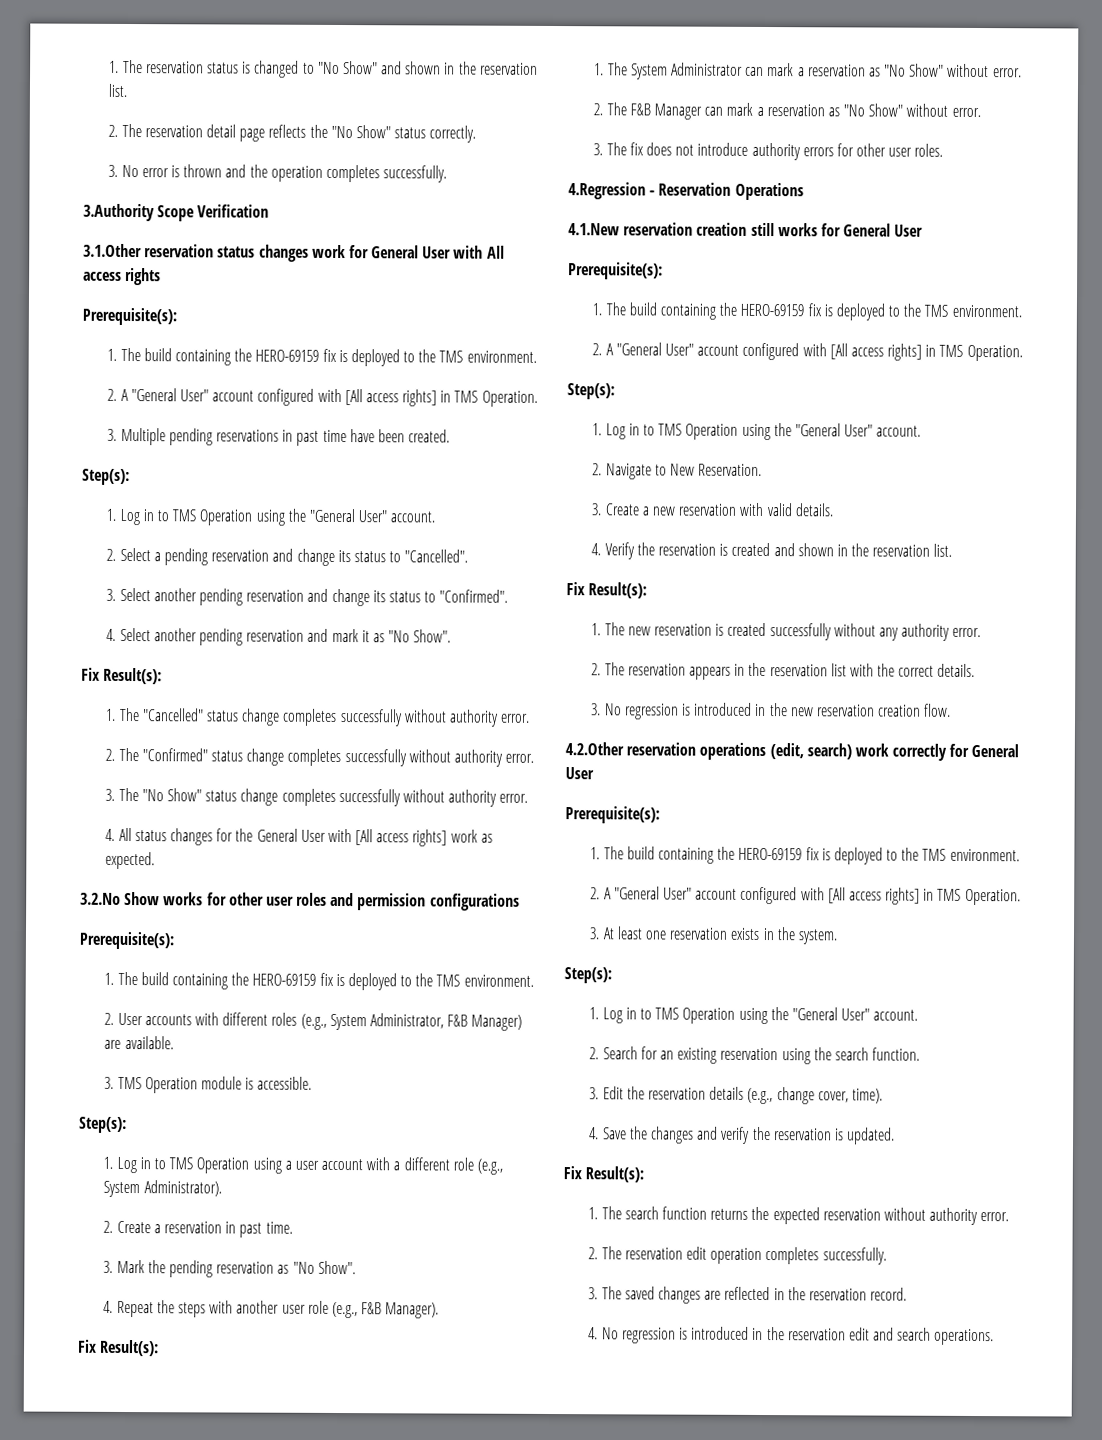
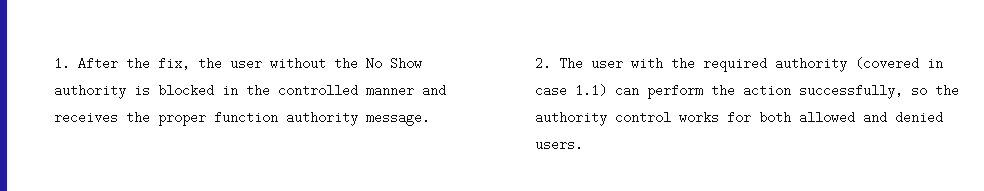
[109,59,538,78] [108,83,128,97] [108,123,477,143] [108,164,448,183] [83,203,270,222] [83,243,505,262] [83,267,162,286] [82,307,177,326] [107,347,537,367] [107,388,538,407] [107,427,451,446] [82,468,130,486] [106,508,436,526] [106,547,469,566] [106,587,509,607] [106,627,452,646] [81,667,163,685] [105,707,531,727] [105,747,535,767] [105,787,529,807] [105,827,493,847] [105,851,156,870] [80,891,520,911] [79,931,174,950] [104,971,534,991] [104,1012,523,1031] [104,1035,174,1050] [104,1076,313,1094] [79,1116,127,1134] [103,1156,504,1175] [103,1180,222,1198] [103,1220,293,1238] [103,1259,356,1278] [103,1300,440,1319] [78,1339,160,1357] [594,62,1022,80] [593,102,981,120] [593,142,944,161] [568,182,804,201] [568,222,924,237] [568,262,663,280] [592,302,1022,321] [592,342,1023,362] [567,383,615,400] [592,423,922,441] [592,463,763,480] [591,502,834,517] [591,542,953,560] [566,582,648,599] [591,622,982,641] [591,662,976,680] [591,702,952,720] [565,742,1020,761] [565,767,594,780] [565,806,660,824] [590,846,1020,865] [590,886,1021,906] [589,926,838,945] [564,967,612,984] [589,1007,919,1025] [589,1046,921,1065] [589,1086,883,1105] [589,1126,896,1145] [563,1166,645,1183] [588,1206,1010,1226] [588,1246,887,1265] [588,1286,908,1304] [588,1326,995,1346] 1. The reservation status is changed to "No Show" and shown in the reservation list. // 2. The reservation detail page reflects the "No Show" status correctly. // 3. No error is thrown and the operation completes successfully. // 3.Authority Scope Verification // 3.1.Other reservation status changes work for General User with All access rights // Prerequisite(s): // 1. The build containing the HERO-69159 fix is deployed to the TMS environment. // 2. A "General User" account configured with [All access rights] in TMS Operation. // 3. Multiple pending reservations in past time have been created. // Step(s): // 1. Log in to TMS Operation using the "General User" account. // 2. Select a pending reservation and change its status to "Cancelled". // 3. Select another pending reservation and change its status to "Confirmed". // 4. Select another pending reservation and mark it as "No Show". // Fix Result(s): // 1. The "Cancelled" status change completes successfully without authority error. // 2. The "Confirmed" status change completes successfully without authority error. // 3. The "No Show" status change completes successfully without authority error. // 4. All status changes for the General User with [All access rights] work as expected. // 3.2.No Show works for other user roles and permission configurations // Prerequisite(s): // 1. The build containing the HERO-69159 fix is deployed to the TMS environment. // 2. User accounts with different roles (e.g., System Administrator, F&B Manager) are available. // 3. TMS Operation module is accessible. // Step(s): // 1. Log in to TMS Operation using a user account with a different role (e.g., System Administrator). // 2. Create a reservation in past time. // 3. Mark the pending reservation as "No Show". // 4. Repeat the steps with another user role (e.g., F&B Manager). // Fix Result(s): // 1. The System Administrator can mark a reservation as "No Show" without error. // 2. The F&B Manager can mark a reservation as "No Show" without error. // 3. The fix does not introduce authority errors for other user roles. // 4.Regression - Reservation Operations // 4.1.New reservation creation still works for General User // Prerequisite(s): // 1. The build containing the HERO-69159 fix is deployed to the TMS environment. // 2. A "General User" account configured with [All access rights] in TMS Operation. // Step(s): // 1. Log in to TMS Operation using the "General User" account. // 2. Navigate to New Reservation. // 3. Create a new reservation with valid details. // 4. Verify the reservation is created and shown in the reservation list. // Fix Result(s): // 1. The new reservation is created successfully without any authority error. // 2. The reservation appears in the reservation list with the correct details. // 3. No regression is introduced in the new reservation creation flow. // 4.2.Other reservation operations (edit, search) work correctly for General User // Prerequisite(s): // 1. The build containing the HERO-69159 fix is deployed to the TMS environment. // 2. A "General User" account configured with [All access rights] in TMS Operation. // 3. At least one reservation exists in the system. // Step(s): // 1. Log in to TMS Operation using the "General User" account. // 2. Search for an existing reservation using the search function. // 3. Edit the reservation details (e.g., change cover, time). // 4. Save the changes and verify the reservation is updated. // Fix Result(s): // 1. The search function returns the expected reservation without authority error. // 2. The reservation edit operation completes successfully. // 3. The saved changes are reflected in the reservation record. // 4. No regression is introduced in the reservation edit and search operations. -> [54,57,423,70] [54,84,447,99] [54,111,431,126] [535,57,944,72] [535,84,960,99] [535,111,944,126] [535,138,584,151] 1. After the fix, the user without the No Show authority is blocked in the controlled manner and receives the proper function authority message. // 2. The user with the required authority (covered in case 1.1) can perform the action successfully, so the authority control works for both allowed and denied users.

